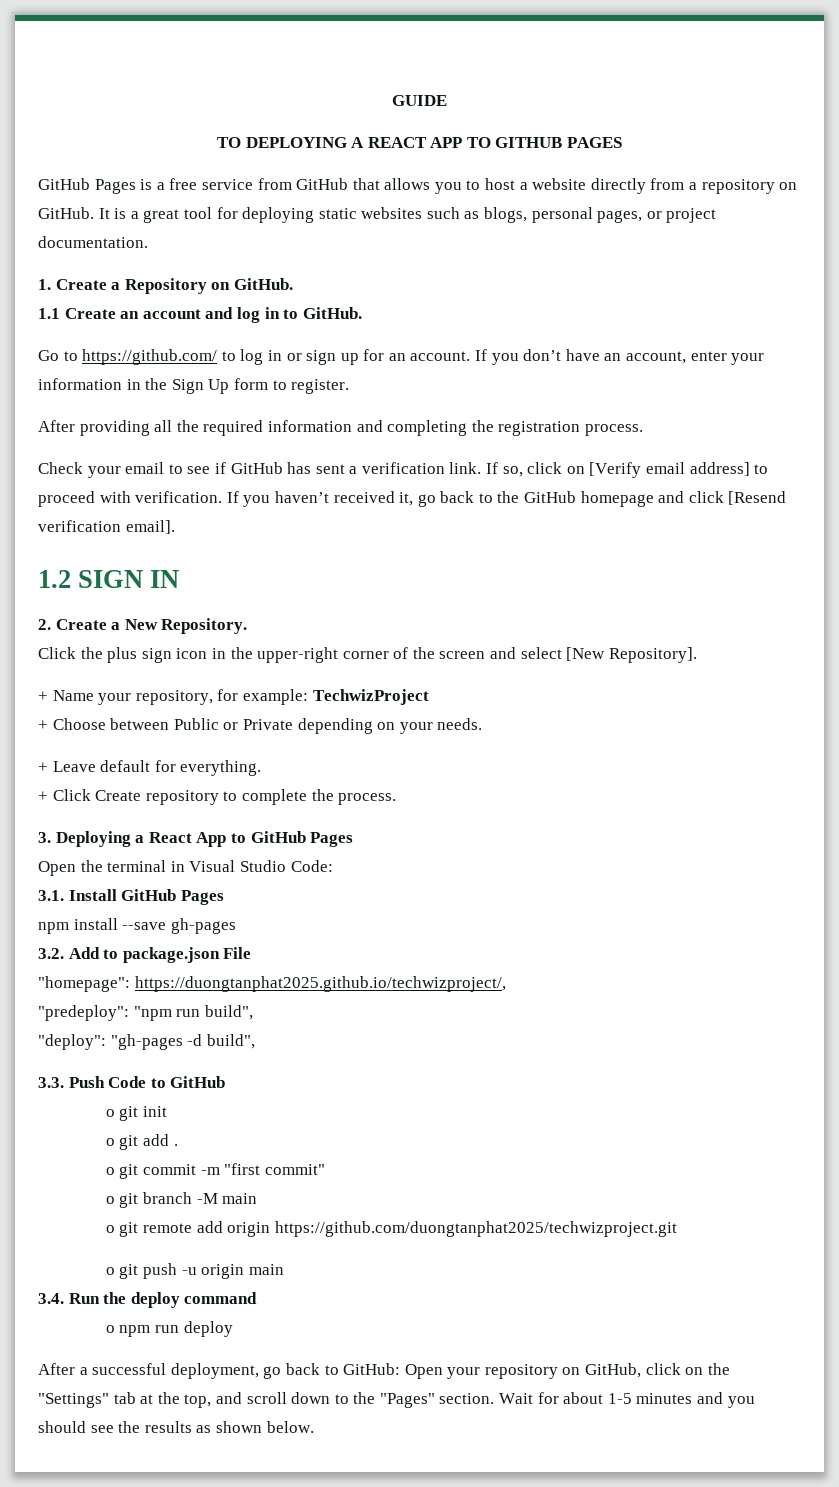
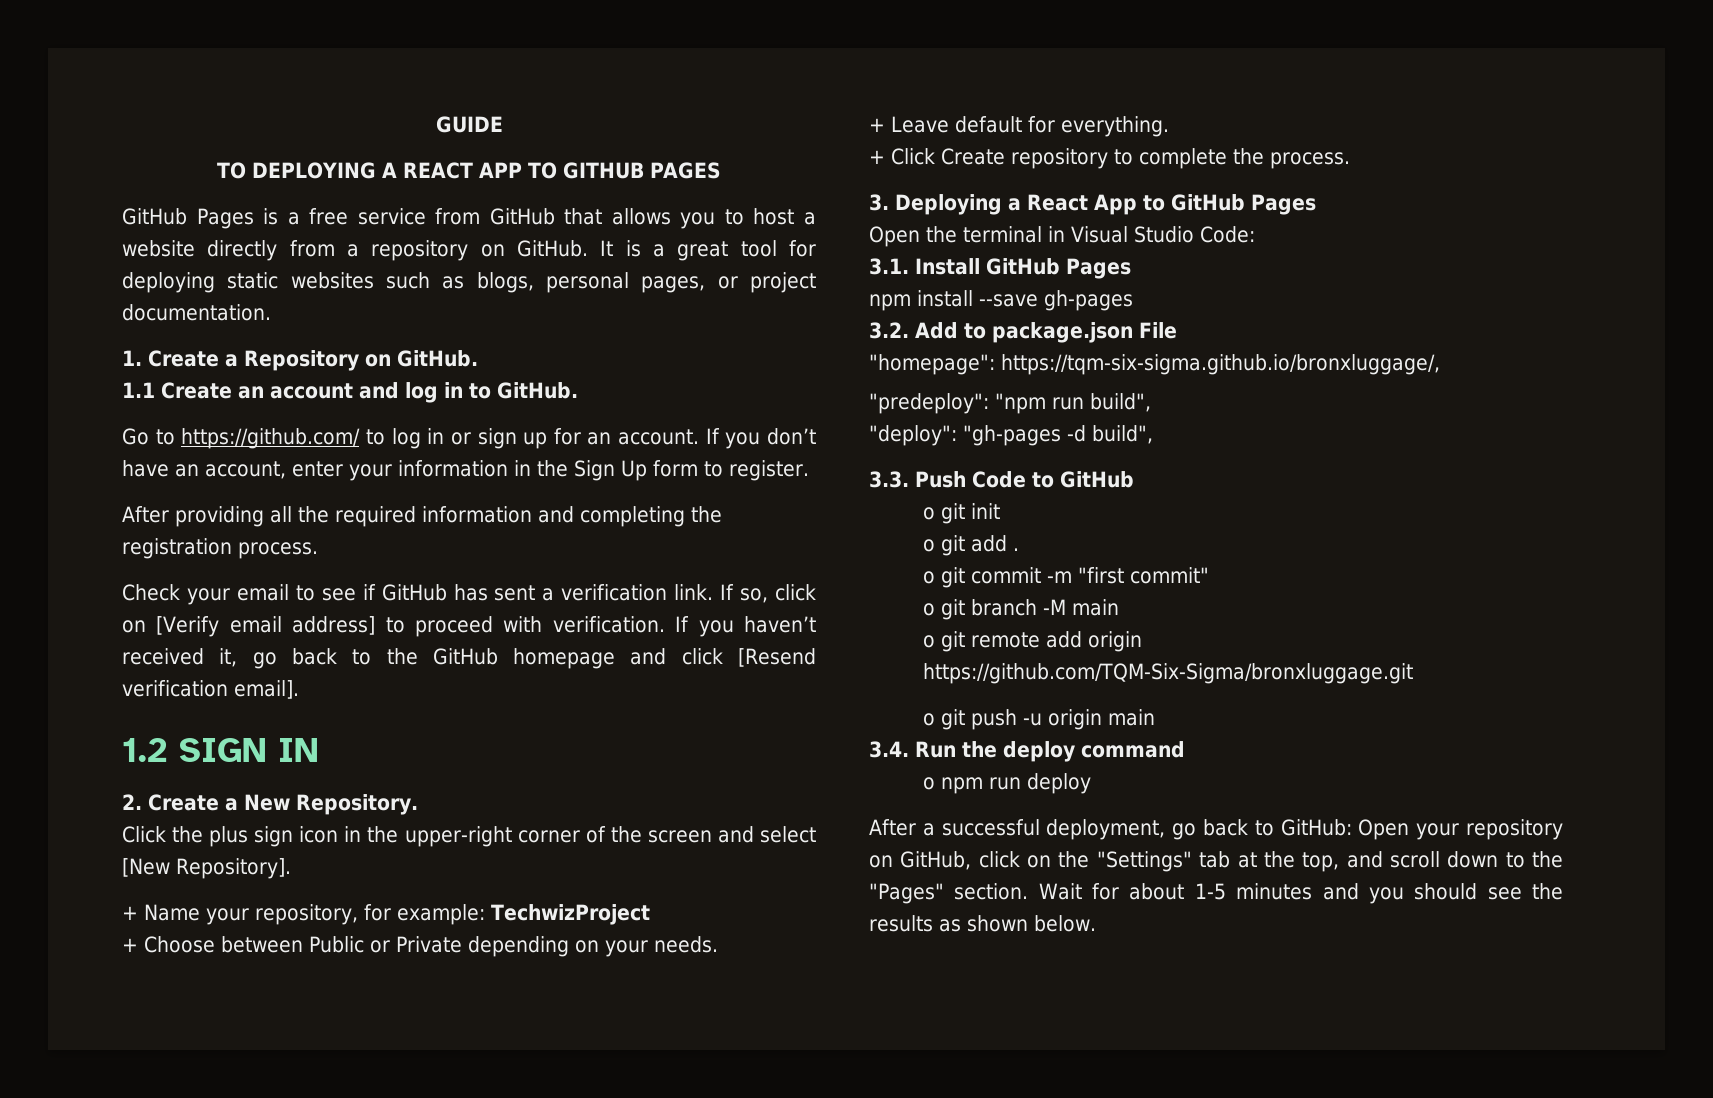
[134,976,506,992] https://duongtanphat2025.github.io/techwizproject/, -> [1001,354,1440,375] https://tqm-six-sigma.github.io/bronxluggage/,
[274,1221,677,1237] https://github.com/duongtanphat2025/techwizproject.git -> [922,663,1413,684] https://github.com/TQM-Six-Sigma/bronxluggage.git

